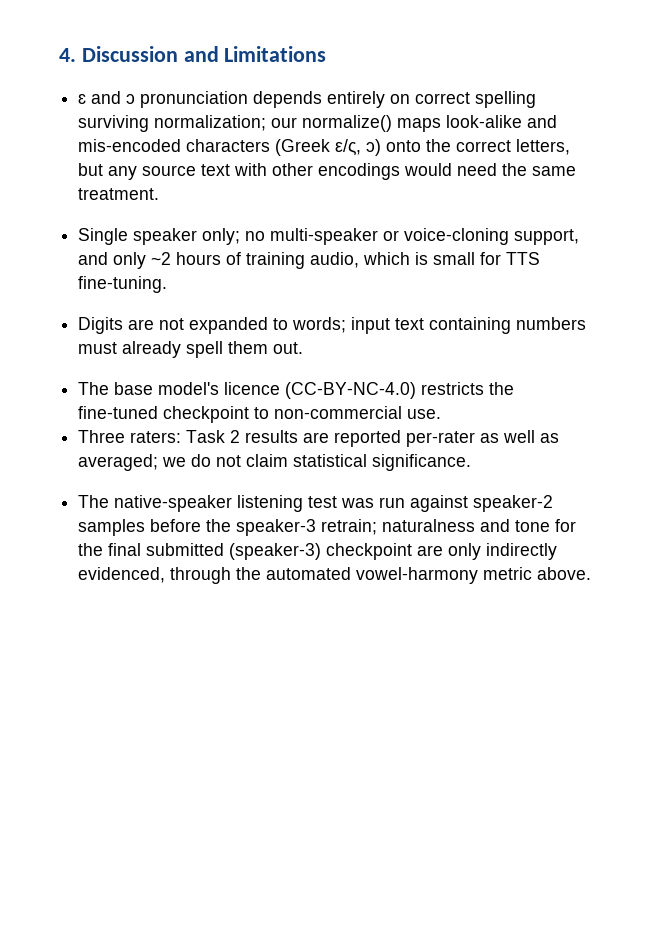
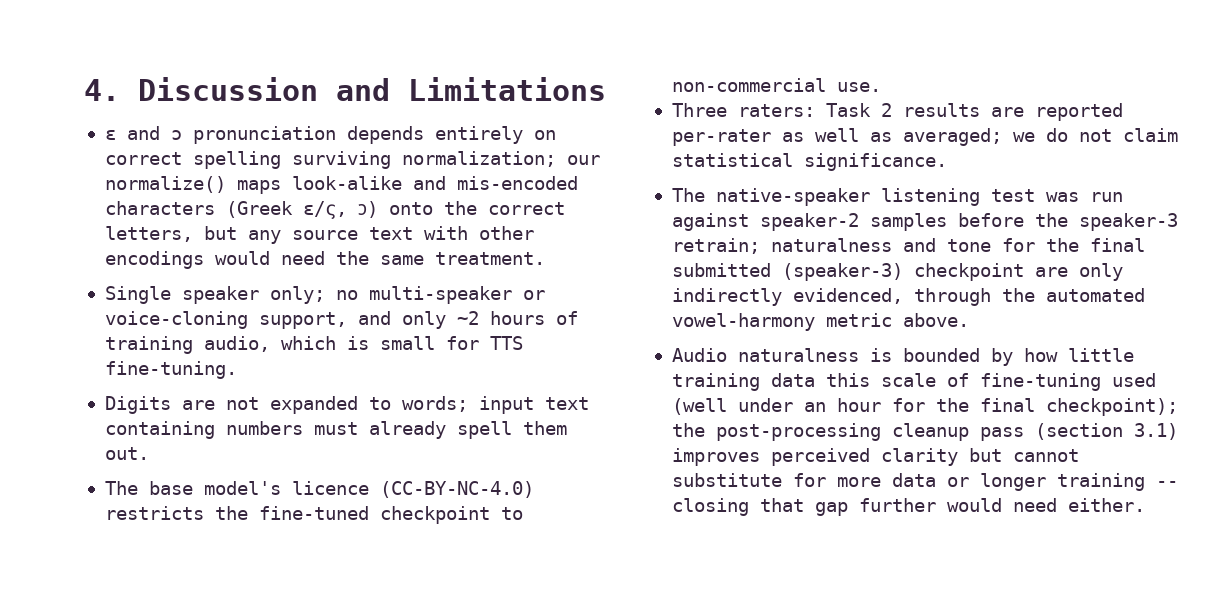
(592, 573) none -> [671,348,1134,366] [671,373,1156,391] [671,398,1178,416] [671,423,1178,441] [671,448,1079,466] [671,473,1178,491] [671,498,1145,516] // Audio naturalness is bounded by how little training data this scale of fine-tuning used (well under an hour for the final checkpoint); the post-processing cleanup pass (section 3.1) improves perceived clarity but cannot substitute for more data or longer training -- closing that gap further would need either.

